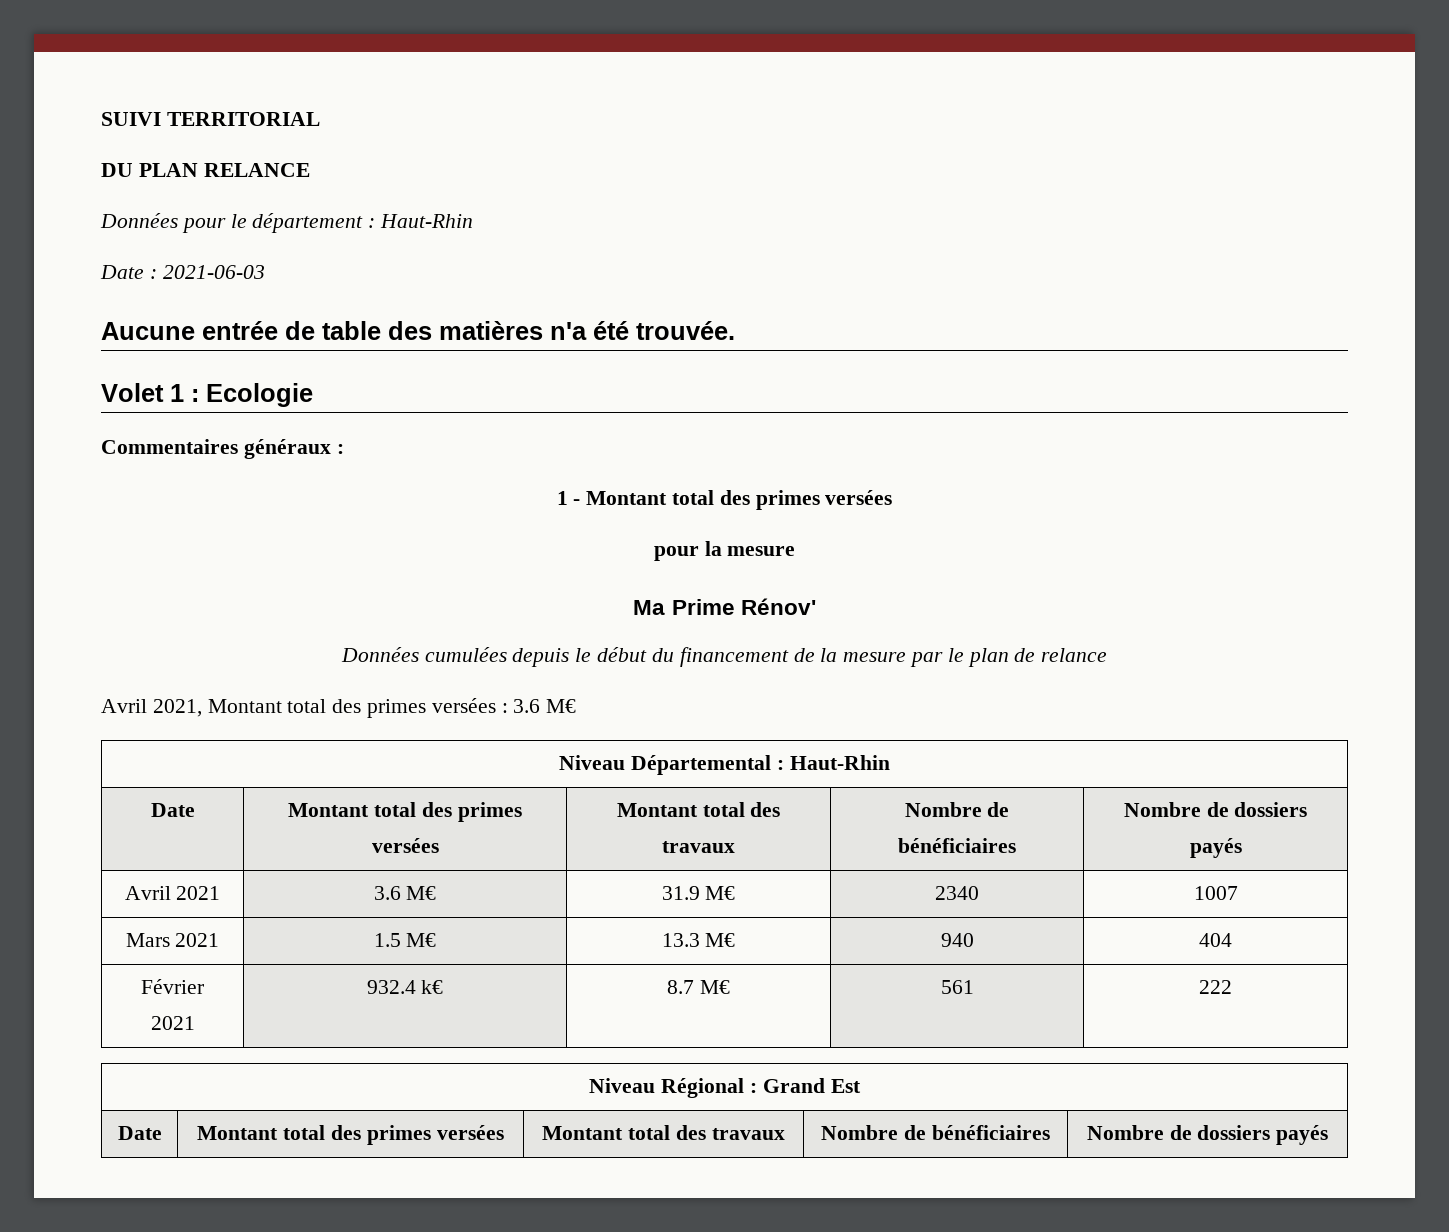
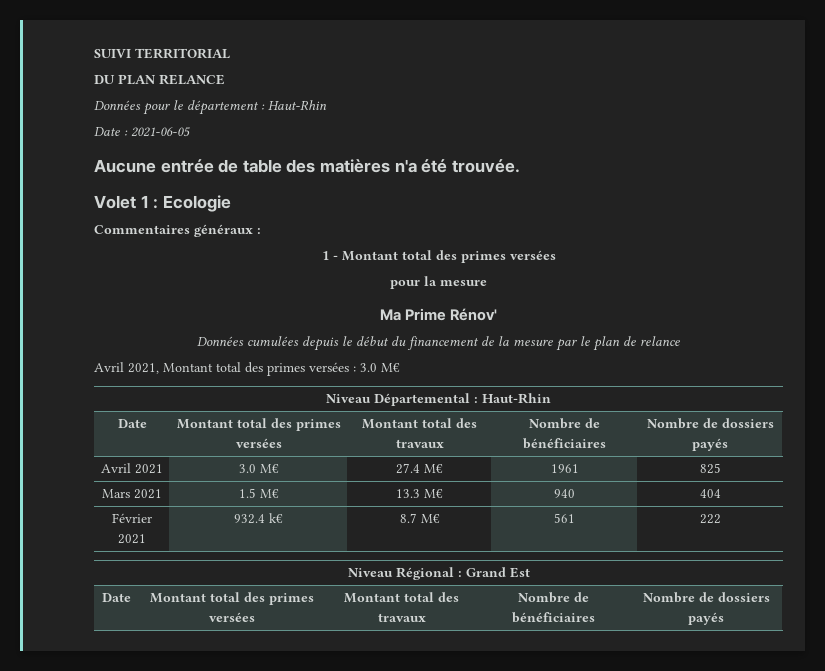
[162,265,265,279] 2021-06-03 -> [131,127,190,137] 2021-06-05
[513,699,541,713] 3.6 -> [360,363,377,372] 3.0
[373,886,437,900] [661,886,736,900] [935,886,979,900] [1193,886,1238,900] 3.6 M€ | 31.9 M€ | 2340 | 1007 -> [238,464,279,473] [396,463,444,474] [550,464,579,473] [699,463,721,474] 3.0 M€ | 27.4 M€ | 1961 | 825

